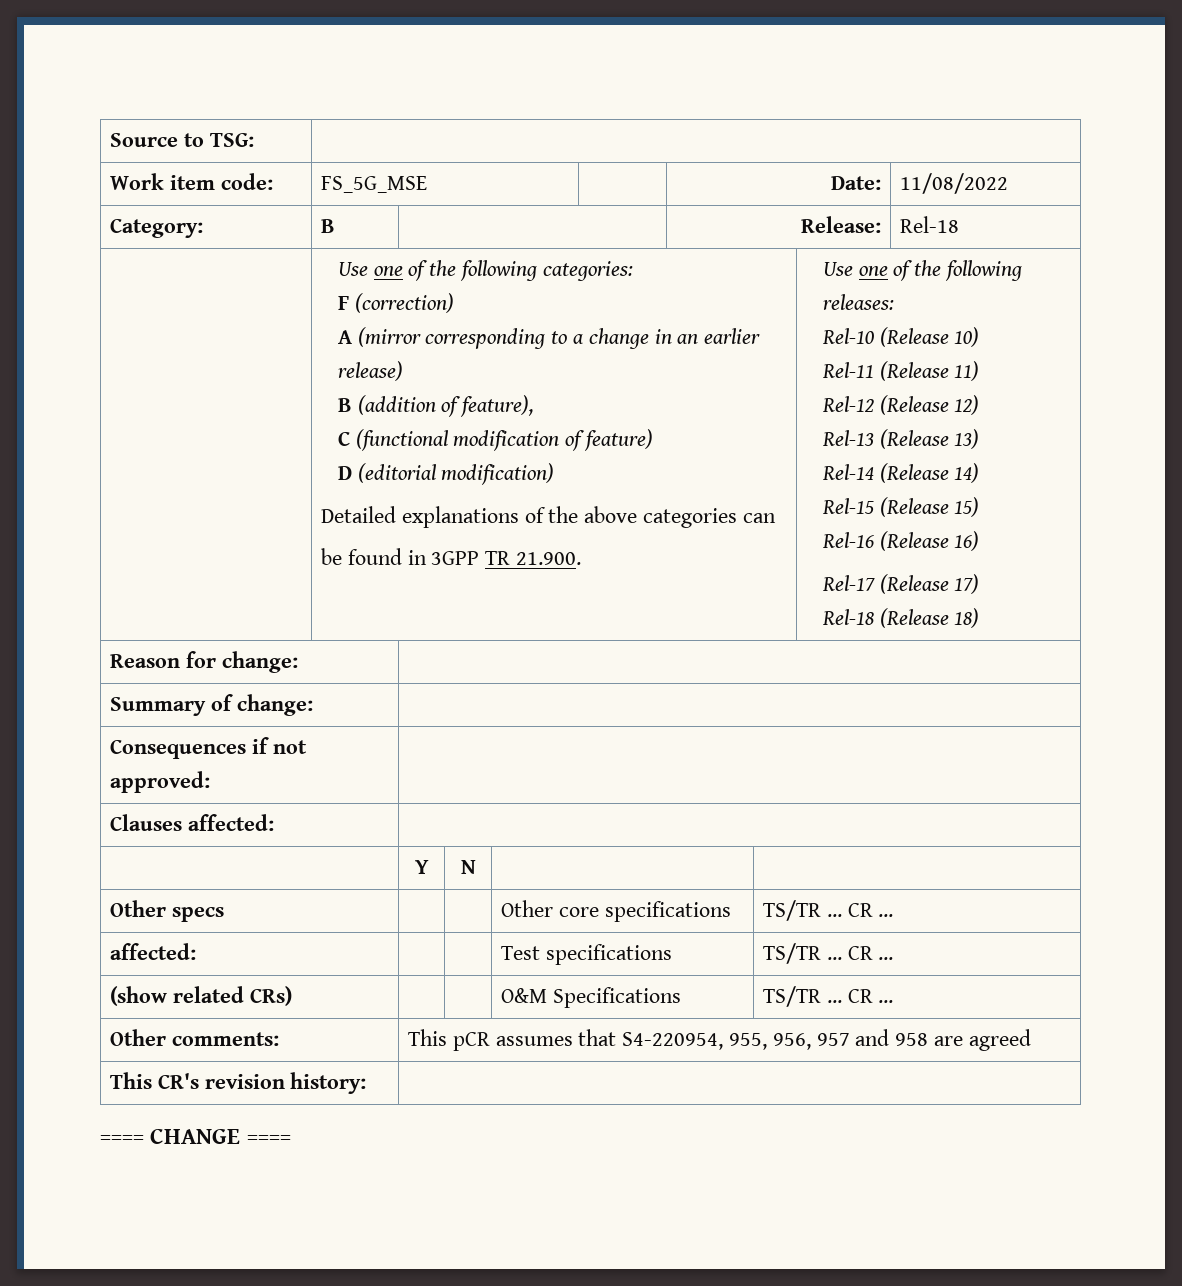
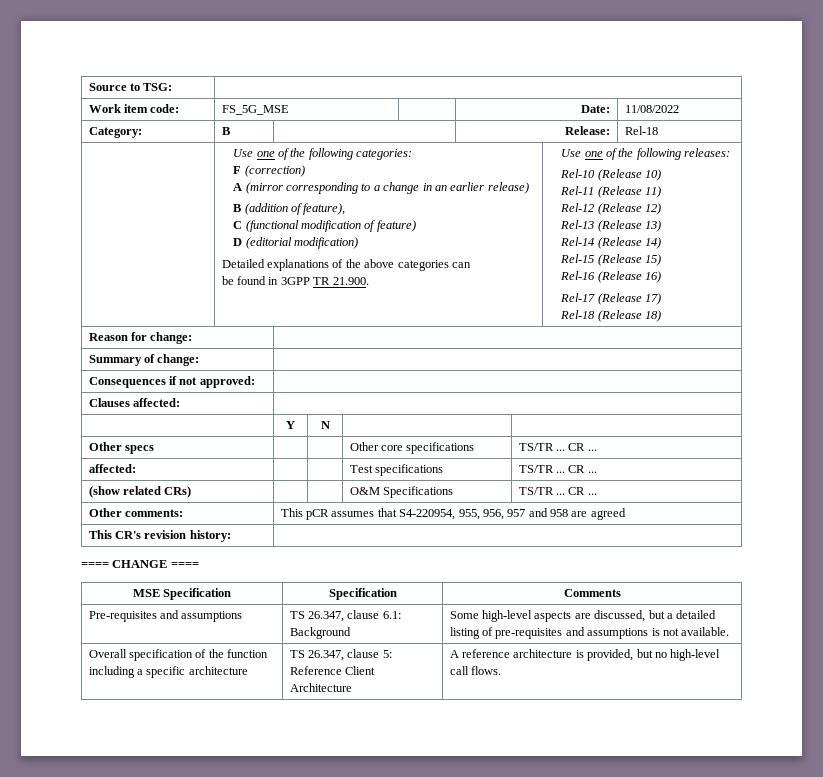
(291, 1139) none -> [132,588,232,600] [328,588,397,600] [563,589,621,597] [88,610,243,622] [289,610,401,622] [289,627,351,639] [449,610,717,622] [449,627,730,639] [88,649,269,661] [88,666,248,678] [289,649,392,661] [289,666,376,675] [289,683,352,692] [449,649,721,661] [449,666,502,675] // MSE Specification | Specification | Comments // Pre-requisites and assumptions | TS 26.347, clause 6.1: Background | Some high-level aspects are discussed, but a detailed listing of pre-requisites and assumptions is not available. // Overall specification of the function including a specific architecture | TS 26.347, clause 5: Reference Client Architecture | A reference architecture is provided, but no high-level call flows.

